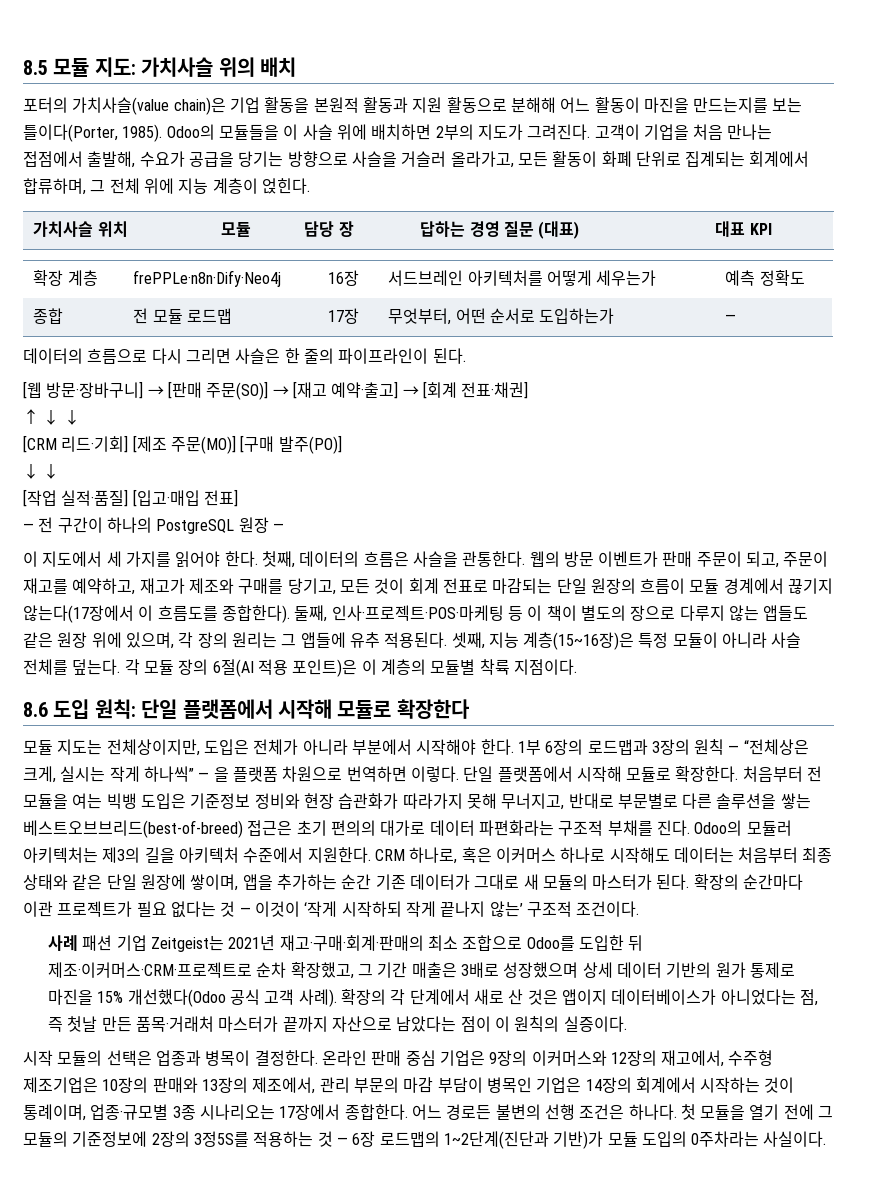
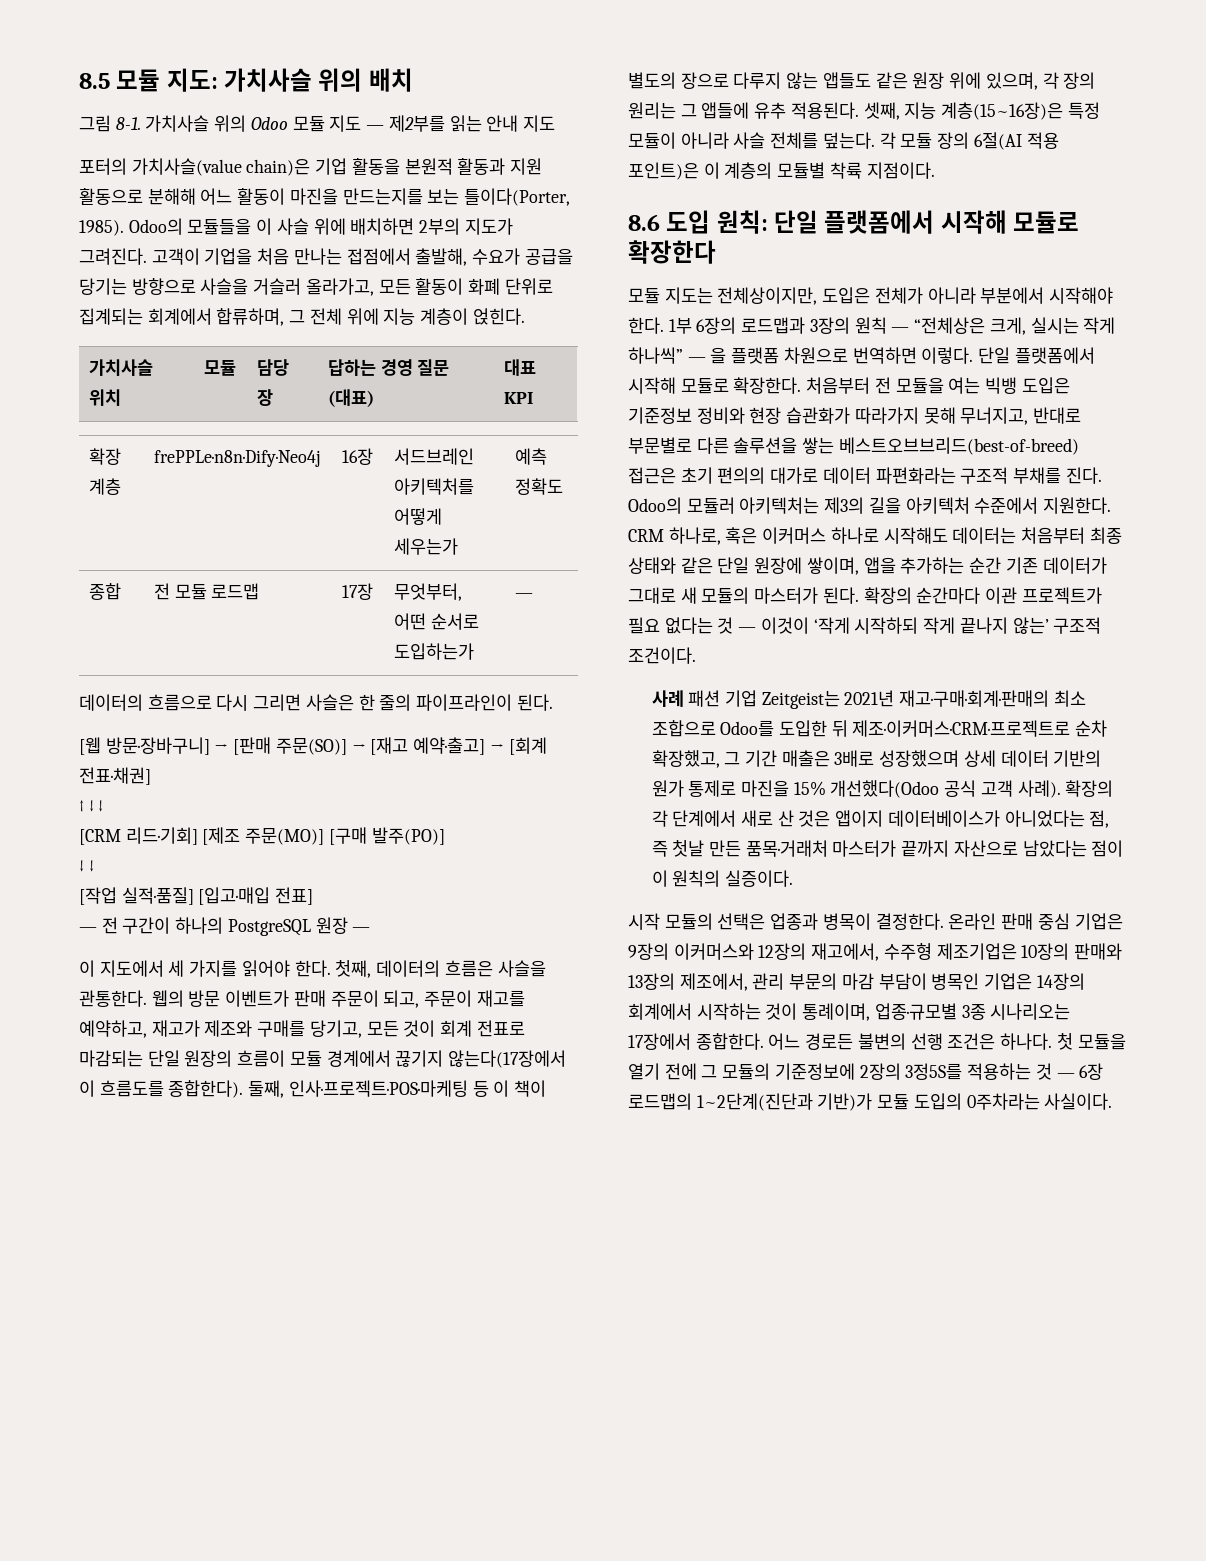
(296, 67) none -> [79,115,555,132] // 그림 8-1. 가치사슬 위의 Odoo 모듈 지도 — 제2부를 읽는 안내 지도

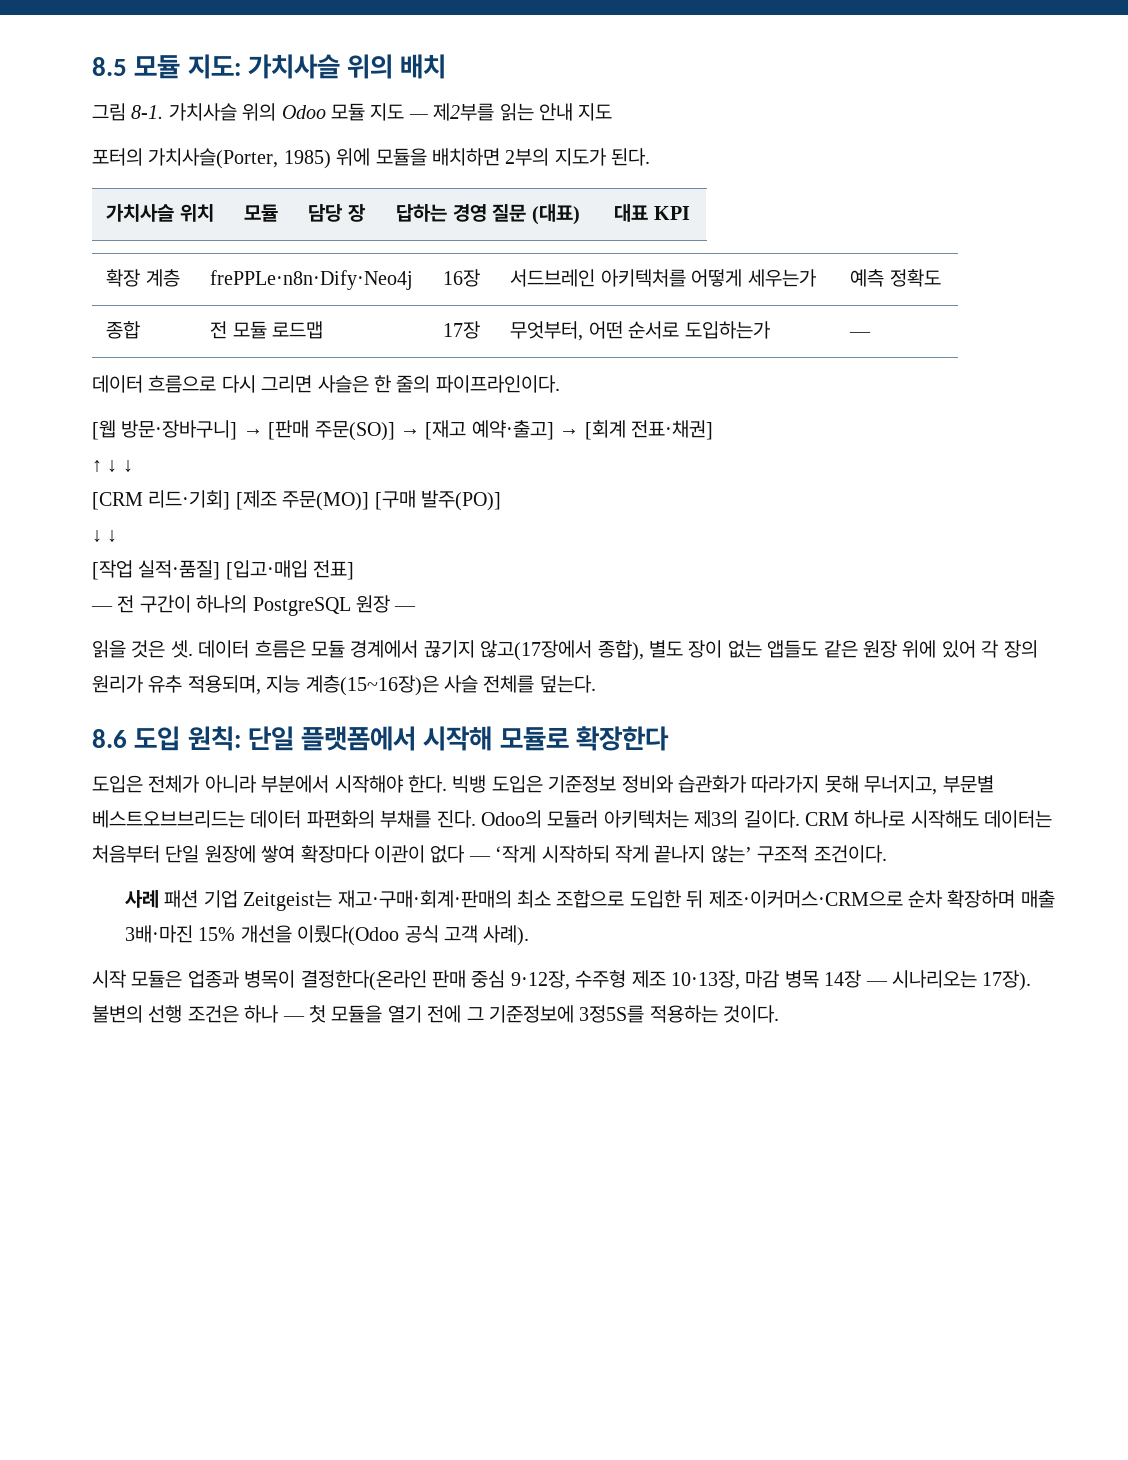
[131,158,543,176] [79,188,571,206] [79,218,513,236] [79,248,573,266] [79,278,553,296] [79,308,525,326] 가치사슬(value chain)은 기업 활동을 본원적 활동과 지원 활동으로 분해해 어느 활동이 마진을 만드는지를 보는 틀이다(Porter, 1985). Odoo의 모듈들을 이 사슬 위에 배치하면 2부의 지도가 그려진다. 고객이 기업을 처음 만나는 접점에서 출발해, 수요가 공급을 당기는 방향으로 사슬을 거슬러 올라가고, 모든 활동이 화폐 단위로 집계되는 회계에서 합류하며, 그 전체 위에 지능 계층이 얹힌다. -> [148,148,651,169] 가치사슬(Porter, 1985) 위에 모듈을 배치하면 2부의 지도가 된다.
[79,694,143,711] 데이터의 -> [92,375,143,393] 데이터
[416,694,553,711] 파이프라인이 된다. -> [435,375,560,393] 파이프라인이다.
[79,960,546,978] [79,990,525,1008] [79,1020,525,1038] [79,1050,567,1068] [79,1080,547,1098] [628,72,819,89] 이 지도에서 세 가지를 읽어야 한다. 첫째, 데이터의 흐름은 사슬을 관통한다. 웹의 방문 이벤트가 판매 주문이 되고, 주문이 재고를 예약하고, 재고가 제조와 구매를 당기고, 모든 것이 회계 전표로 마감되는 단일 원장의 흐름이 모듈 경계에서 끊기지 않는다(17장에서 이 흐름도를 종합한다). 둘째, 인사·프로젝트·POS·마케팅 등 이 책이 별도의 장으로 다루지 않는 -> [92,640,762,661] 읽을 것은 셋. 데이터 흐름은 모듈 경계에서 끊기지 않고(17장에서 종합), 별도 장이 없는
[985,72,1038,90] 있으며, -> [941,640,976,658] 있어
[628,102,1100,120] [628,132,1059,150] [628,162,935,180] 원리는 그 앱들에 유추 적용된다. 셋째, 지능 계층(15~16장)은 특정 모듈이 아니라 사슬 전체를 덮는다. 각 모듈 장의 6절(AI 적용 포인트)은 이 계층의 모듈별 착륙 지점이다. -> [92,675,596,696] 원리가 유추 적용되며, 지능 계층(15~16장)은 사슬 전체를 덮는다.
[628,287,818,305] 모듈 지도는 전체상이지만, -> (670, 738) none
[668,317,1116,335] [628,347,1095,364] [628,377,981,394] 1부 6장의 로드맵과 3장의 원칙 — “전체상은 크게, 실시는 작게 하나씩” — 을 플랫폼 차원으로 번역하면 이렇다. 단일 플랫폼에서 시작해 모듈로 확장한다. 처음부터 전 모듈을 여는 -> (447, 784) none
[749,407,782,424] 현장 -> (673, 784) none
[1033,407,1082,424] [628,437,1079,455] [628,467,1009,484] 반대로 부문별로 다른 솔루션을 쌓는 베스트오브브리드(best-of-breed) 접근은 초기 편의의 대가로 데이터 파편화라는 구조적 -> [942,775,994,793] [92,810,375,828] 부문별 베스트오브브리드는 데이터 파편화의
[868,497,1112,514] [628,527,1122,545] [628,557,1107,575] [628,587,1102,604] [628,617,809,634] 길을 아키텍처 수준에서 지원한다. CRM 하나로, 혹은 이커머스 하나로 시작해도 데이터는 처음부터 최종 상태와 같은 단일 원장에 쌓이며, 앱을 추가하는 순간 기존 데이터가 그대로 새 모듈의 마스터가 된다. 확장의 순간마다 이관 프로젝트가 필요 없다는 것 — 이것이 -> [743,810,1053,828] [92,845,491,863] 길이다. CRM 하나로 시작해도 데이터는 처음부터 단일 원장에 쌓여 확장마다 이관이 없다 —
[844,690,895,707] 2021년 -> (333, 900) none
[720,720,775,737] Odoo를 -> (625, 899) none
[852,720,1108,737] [651,750,1102,768] [651,780,1114,798] [651,810,1110,828] [651,840,1124,857] [651,870,793,887] [628,913,1123,930] [628,943,1123,961] [628,973,1085,991] [628,1003,1071,1021] [628,1033,854,1050] 제조·이커머스·CRM·프로젝트로 순차 확장했고, 그 기간 매출은 3배로 성장했으며 상세 데이터 기반의 원가 통제로 마진을 15% 개선했다(Odoo 공식 고객 사례). 확장의 각 단계에서 새로 산 것은 앱이지 데이터베이스가 아니었다는 점, 즉 첫날 만든 품목·거래처 마스터가 끝까지 자산으로 남았다는 점이 이 원칙의 실증이다. // 시작 모듈의 선택은 업종과 병목이 결정한다. 온라인 판매 중심 기업은 9장의 이커머스와 12장의 재고에서, 수주형 제조기업은 10장의 판매와 13장의 제조에서, 관리 부문의 마감 부담이 병목인 기업은 14장의 회계에서 시작하는 것이 통례이며, 업종·규모별 3종 시나리오는 17장에서 종합한다. 어느 경로든 -> [708,890,1055,908] [124,925,530,946] [92,970,1032,991] 제조·이커머스·CRM으로 순차 확장하며 매출 3배·마진 15% 개선을 이뤘다(Odoo 공식 고객 사례). // 시작 모듈은 업종과 병목이 결정한다(온라인 판매 중심 9·12장, 수주형 제조 10·13장, 마감 병목 14장 — 시나리오는 17장).
[1000,1033,1053,1050] 하나다. -> [244,1005,305,1023] 하나 —
[722,1063,1104,1080] [628,1093,1113,1111] 모듈의 기준정보에 2장의 3정5S를 적용하는 것 — 6장 로드맵의 1~2단계(진단과 기반)가 모듈 도입의 0주차라는 사실이다. -> [488,1005,780,1023] 기준정보에 3정5S를 적용하는 것이다.

